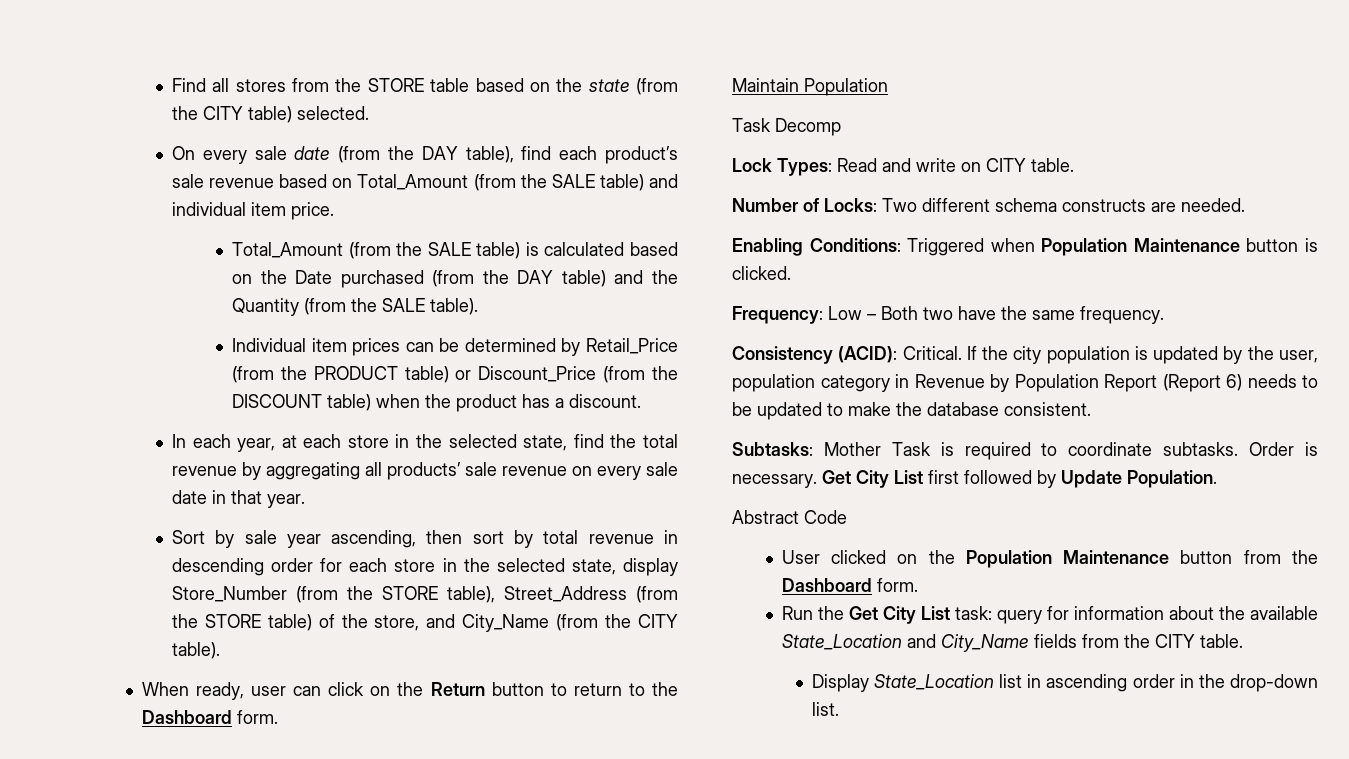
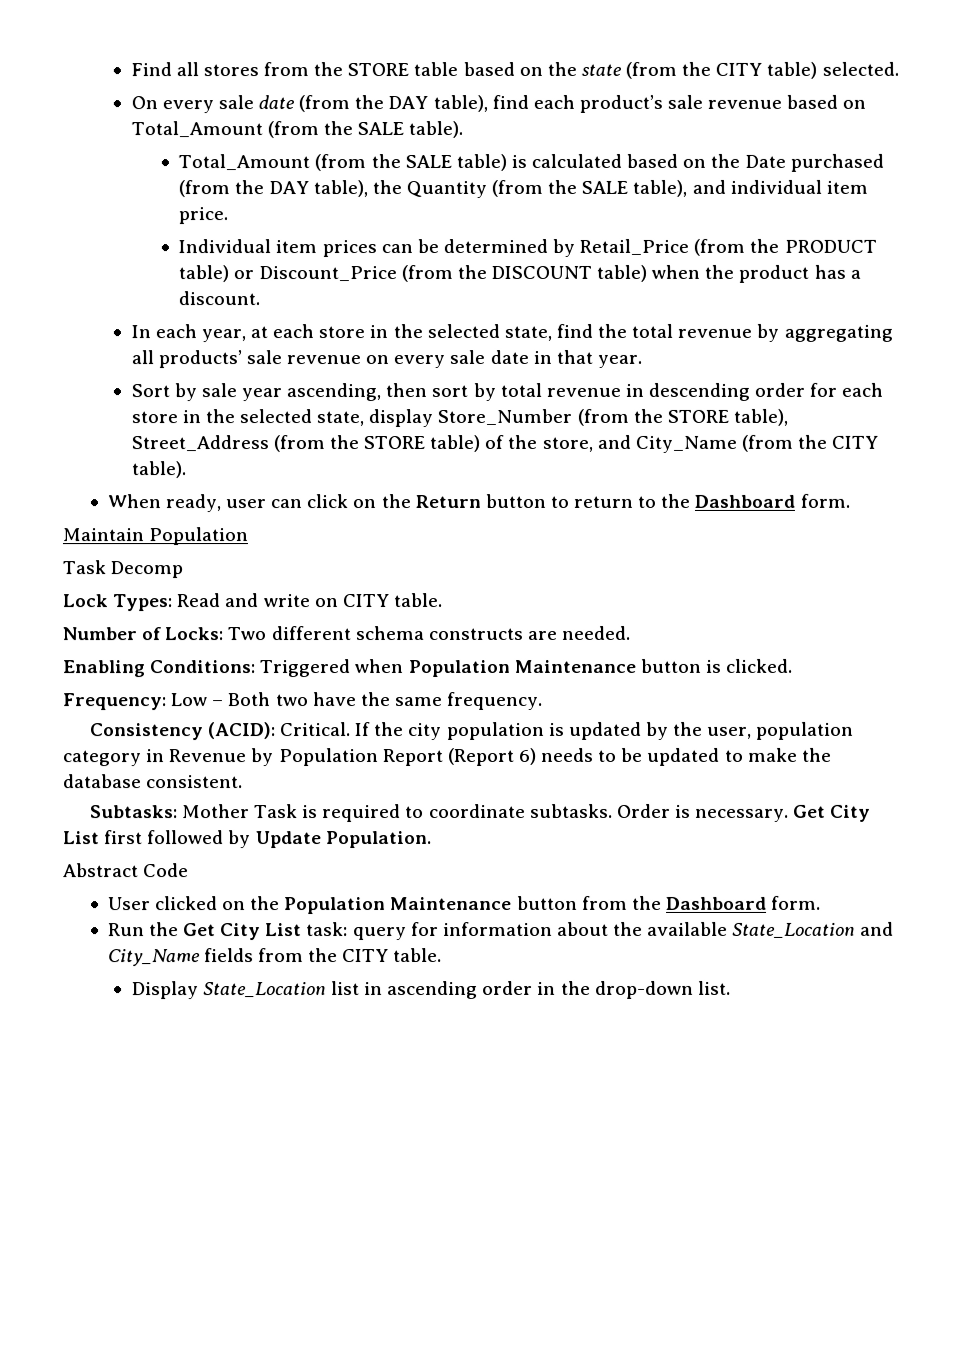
[599,174,678,191] [171,202,334,220] table) and individual item price. -> [408,121,464,139] table).
[561,270,644,287] table) and -> [312,180,368,198] table),
[430,298,479,315] table). -> [632,179,868,197] [178,207,229,225] table), and individual item price.

